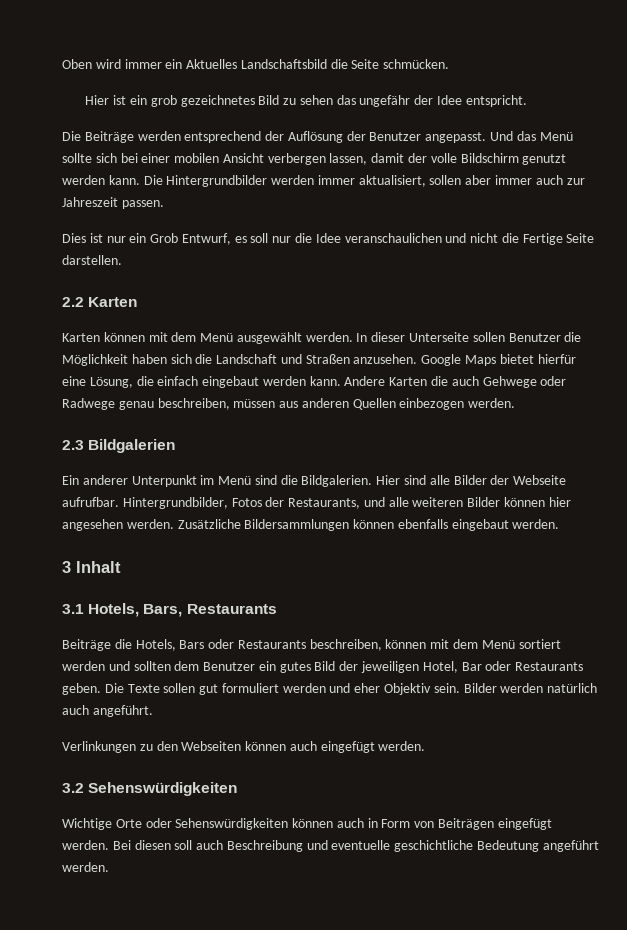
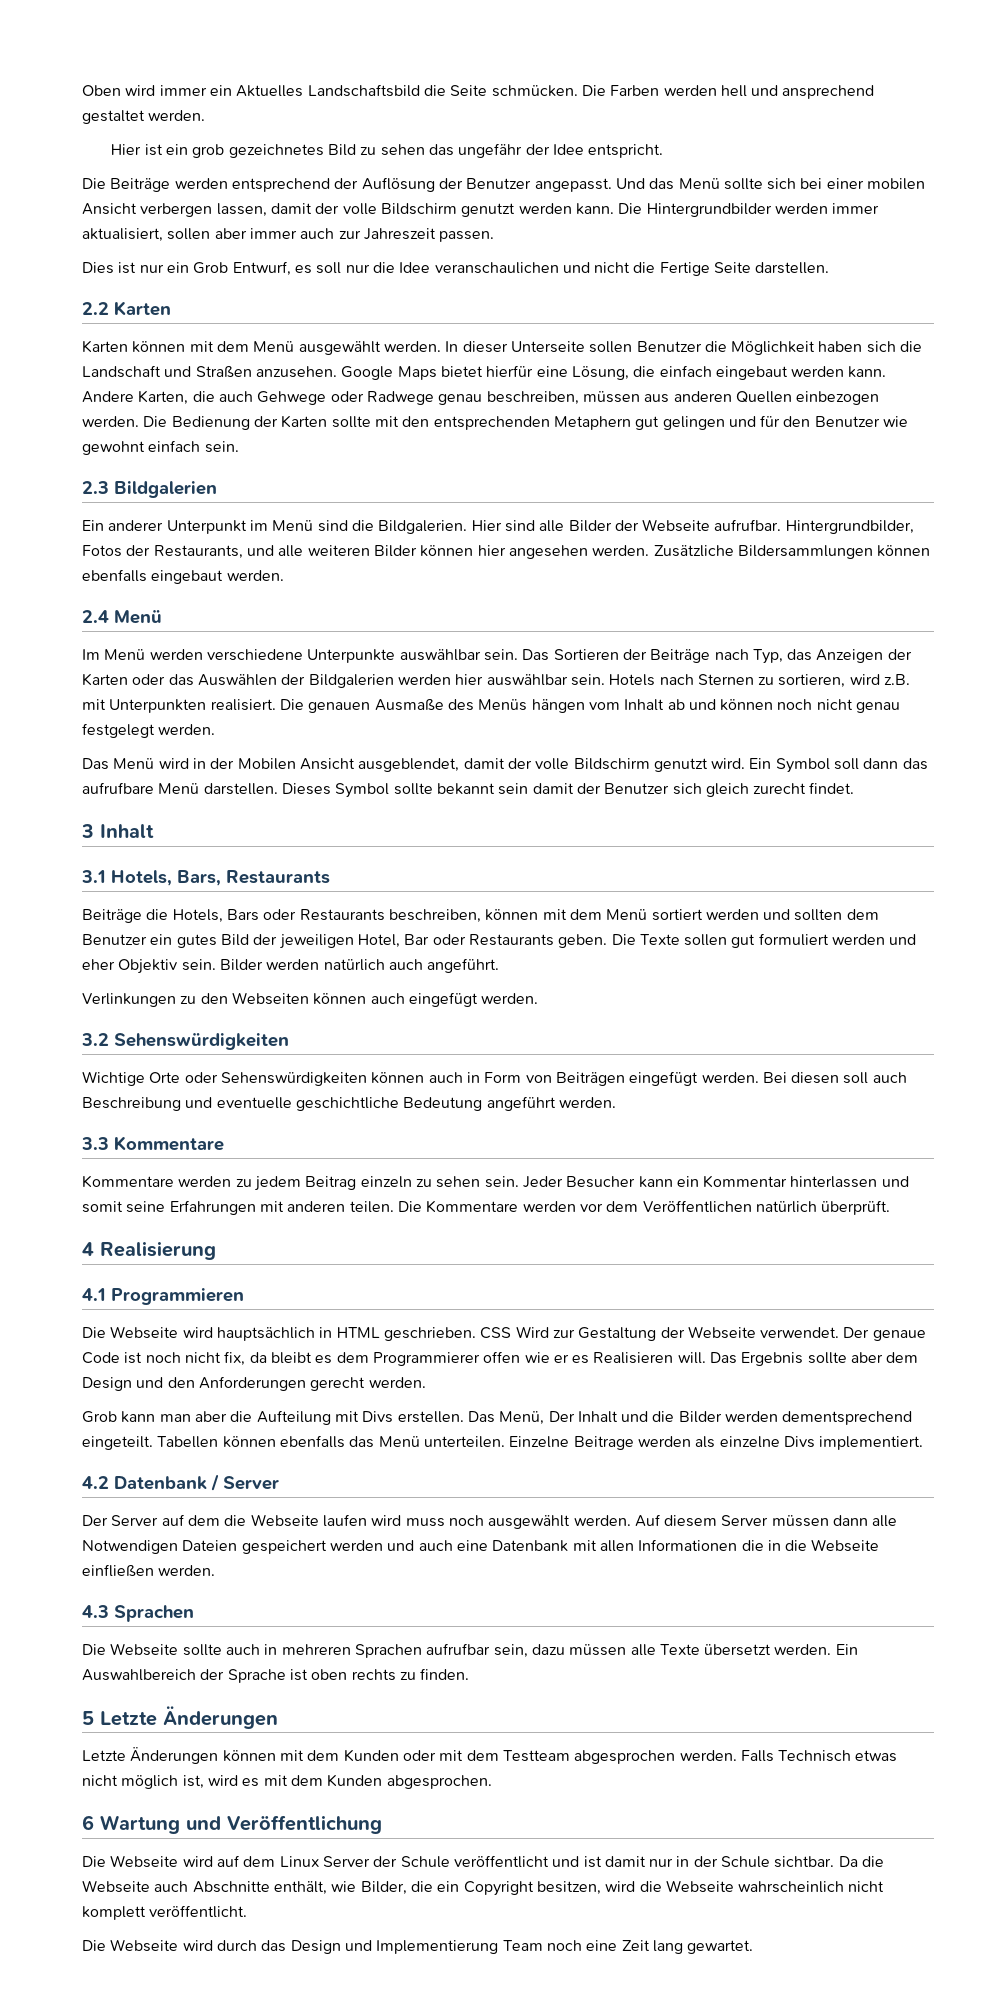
(450, 64) none -> [581,85,875,99] [82,110,206,124] Die Farben werden hell und ansprechend gestaltet werden.
[389,377,428,386] Karten -> [138,390,189,405] Karten,
(516, 403) none -> [143,415,909,430] [82,440,239,455] Die Bedienung der Karten sollte mit den entsprechenden Metaphern gut gelingen und für den Benutzer wie gewohnt einfach sein.
(560, 524) none -> [82,610,162,624] [82,649,912,664] [82,673,911,688] [82,699,901,713] [82,723,216,738] [82,758,928,773] [82,782,855,798] // 2.4 Menü // Im Menü werden verschiedene Unterpunkte auswählbar sein. Das Sortieren der Beiträge nach Typ, das Anzeigen der Karten oder das Auswählen der Bildgalerien werden hier auswählbar sein. Hotels nach Sternen zu sortieren, wird z.B. mit Unterpunkten realisiert. Die genauen Ausmaße des Menüs hängen vom Inhalt ab und können noch nicht genau festgelegt werden. // Das Menü wird in der Mobilen Ansicht ausgeblendet, damit der volle Bildschirm genutzt wird. Ein Symbol soll dann das aufrufbare Menü darstellen. Dieses Symbol sollte bekannt sein damit der Benutzer sich gleich zurecht findet.
(109, 867) none -> [81,1136,224,1151] [82,1175,909,1191] [82,1200,891,1215] [82,1241,216,1260] [82,1288,244,1305] [82,1326,926,1341] [82,1351,919,1366] [82,1376,426,1391] [82,1410,913,1425] [82,1435,924,1450] [82,1474,279,1491] [82,1514,898,1529] [82,1539,880,1554] [82,1564,216,1577] [82,1605,194,1622] [82,1643,858,1658] [82,1668,470,1683] [82,1706,278,1729] [82,1747,898,1764] [82,1774,492,1789] [82,1815,382,1834] [82,1855,885,1868] [82,1880,885,1896] [82,1905,248,1920] [82,1939,754,1954] // 3.3 Kommentare // Kommentare werden zu jedem Beitrag einzeln zu sehen sein. Jeder Besucher kann ein Kommentar hinterlassen und somit seine Erfahrungen mit anderen teilen. Die Kommentare werden vor dem Veröffentlichen natürlich überprüft. // 4 Realisierung // 4.1 Programmieren // Die Webseite wird hauptsächlich in HTML geschrieben. CSS Wird zur Gestaltung der Webseite verwendet. Der genaue Code ist noch nicht fix, da bleibt es dem Programmierer offen wie er es Realisieren will. Das Ergebnis sollte aber dem Design und den Anforderungen gerecht werden. // Grob kann man aber die Aufteilung mit Divs erstellen. Das Menü, Der Inhalt und die Bilder werden dementsprechend eingeteilt. Tabellen können ebenfalls das Menü unterteilen. Einzelne Beitrage werden als einzelne Divs implementiert. // 4.2 Datenbank / Server // Der Server auf dem die Webseite laufen wird muss noch ausgewählt werden. Auf diesem Server müssen dann alle Notwendigen Dateien gespeichert werden und auch eine Datenbank mit allen Informationen die in die Webseite einfließen werden. // 4.3 Sprachen // Die Webseite sollte auch in mehreren Sprachen aufrufbar sein, dazu müssen alle Texte übersetzt werden. Ein Auswahlbereich der Sprache ist oben rechts zu finden. // 5 Letzte Änderungen // Letzte Änderungen können mit dem Kunden oder mit dem Testteam abgesprochen werden. Falls Technisch etwas nicht möglich ist, wird es mit dem Kunden abgesprochen. // 6 Wartung und Veröffentlichung // Die Webseite wird auf dem Linux Server der Schule veröffentlicht und ist damit nur in der Schule sichtbar. Da die Webseite auch Abschnitte enthält, wie Bilder, die ein Copyright besitzen, wird die Webseite wahrscheinlich nicht komplett veröffentlicht. // Die Webseite wird durch das Design und Implementierung Team noch eine Zeit lang gewartet.

